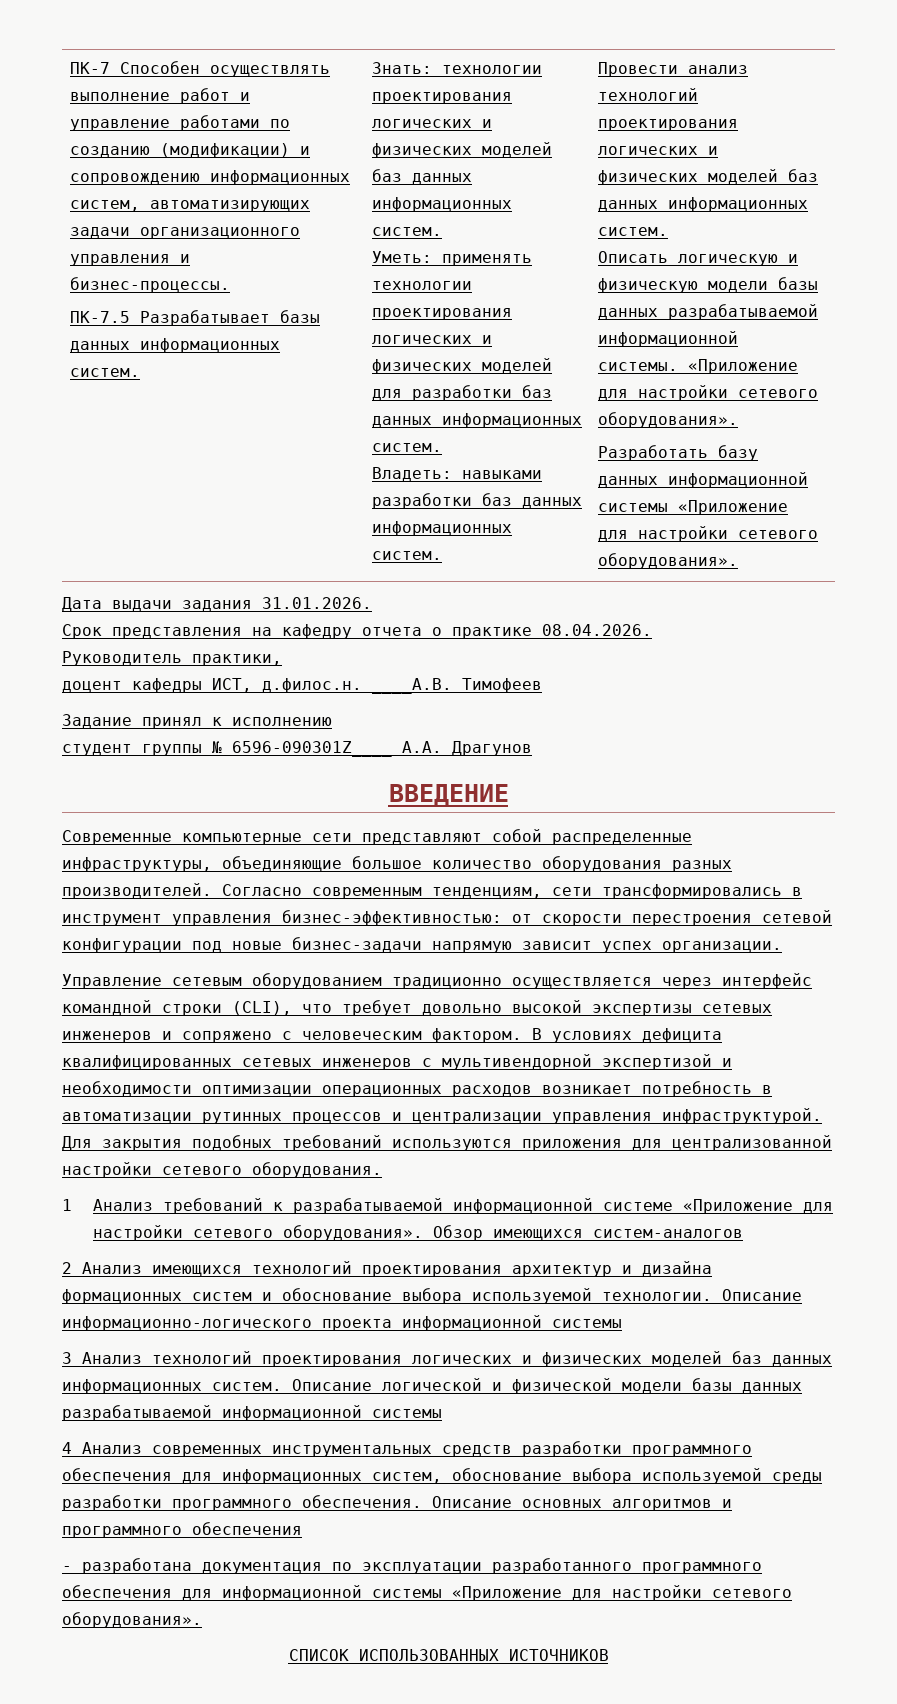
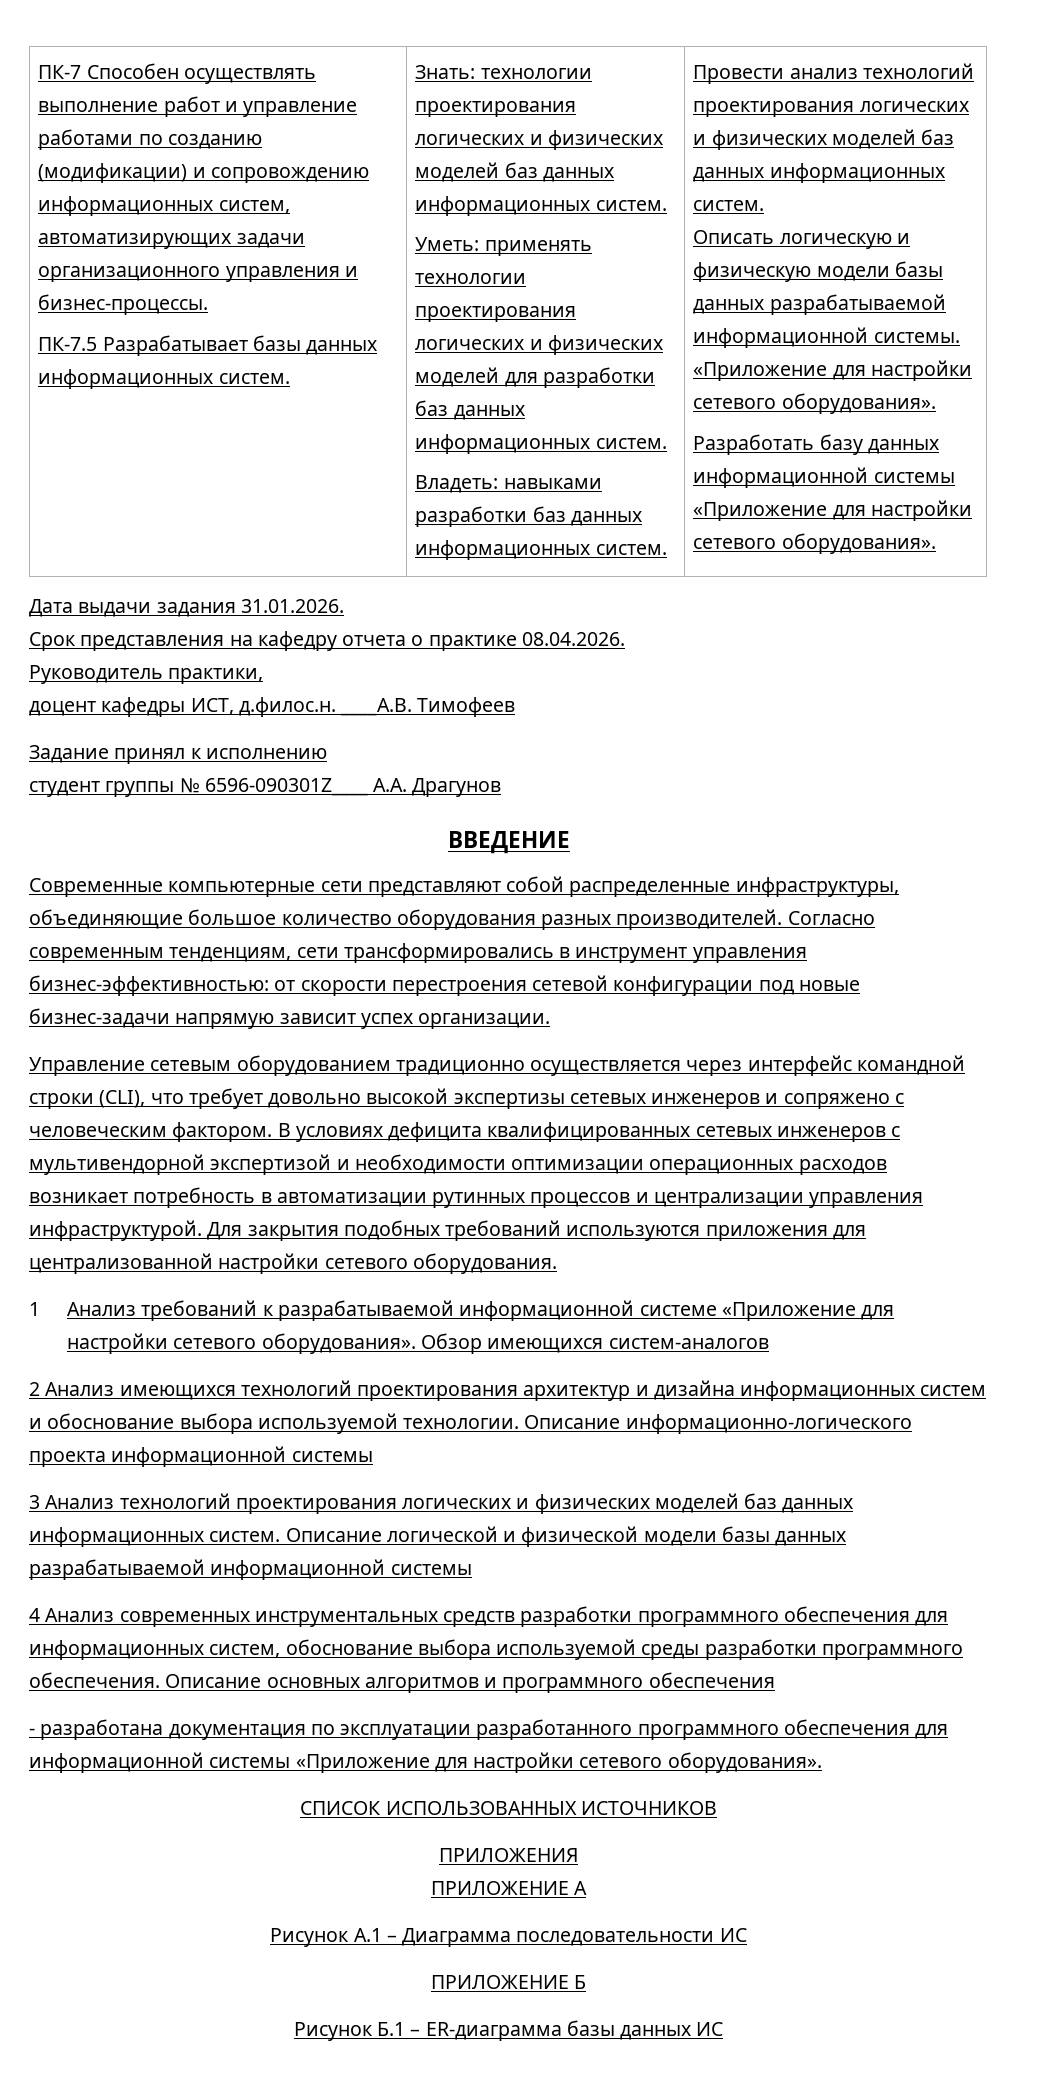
[62,1289,182,1304] формационных -> [740,1381,916,1401] информационных
(609, 1655) none -> [439,1848,578,1862] [430,1881,588,1895] [270,1928,747,1947] [430,1975,587,1989] [293,2020,724,2041] // ПРИЛОЖЕНИЯ // ПРИЛОЖЕНИЕ А // Рисунок А.1 – Диаграмма последовательности ИС // ПРИЛОЖЕНИЕ Б // Рисунок Б.1 – ER-диаграмма базы данных ИС

